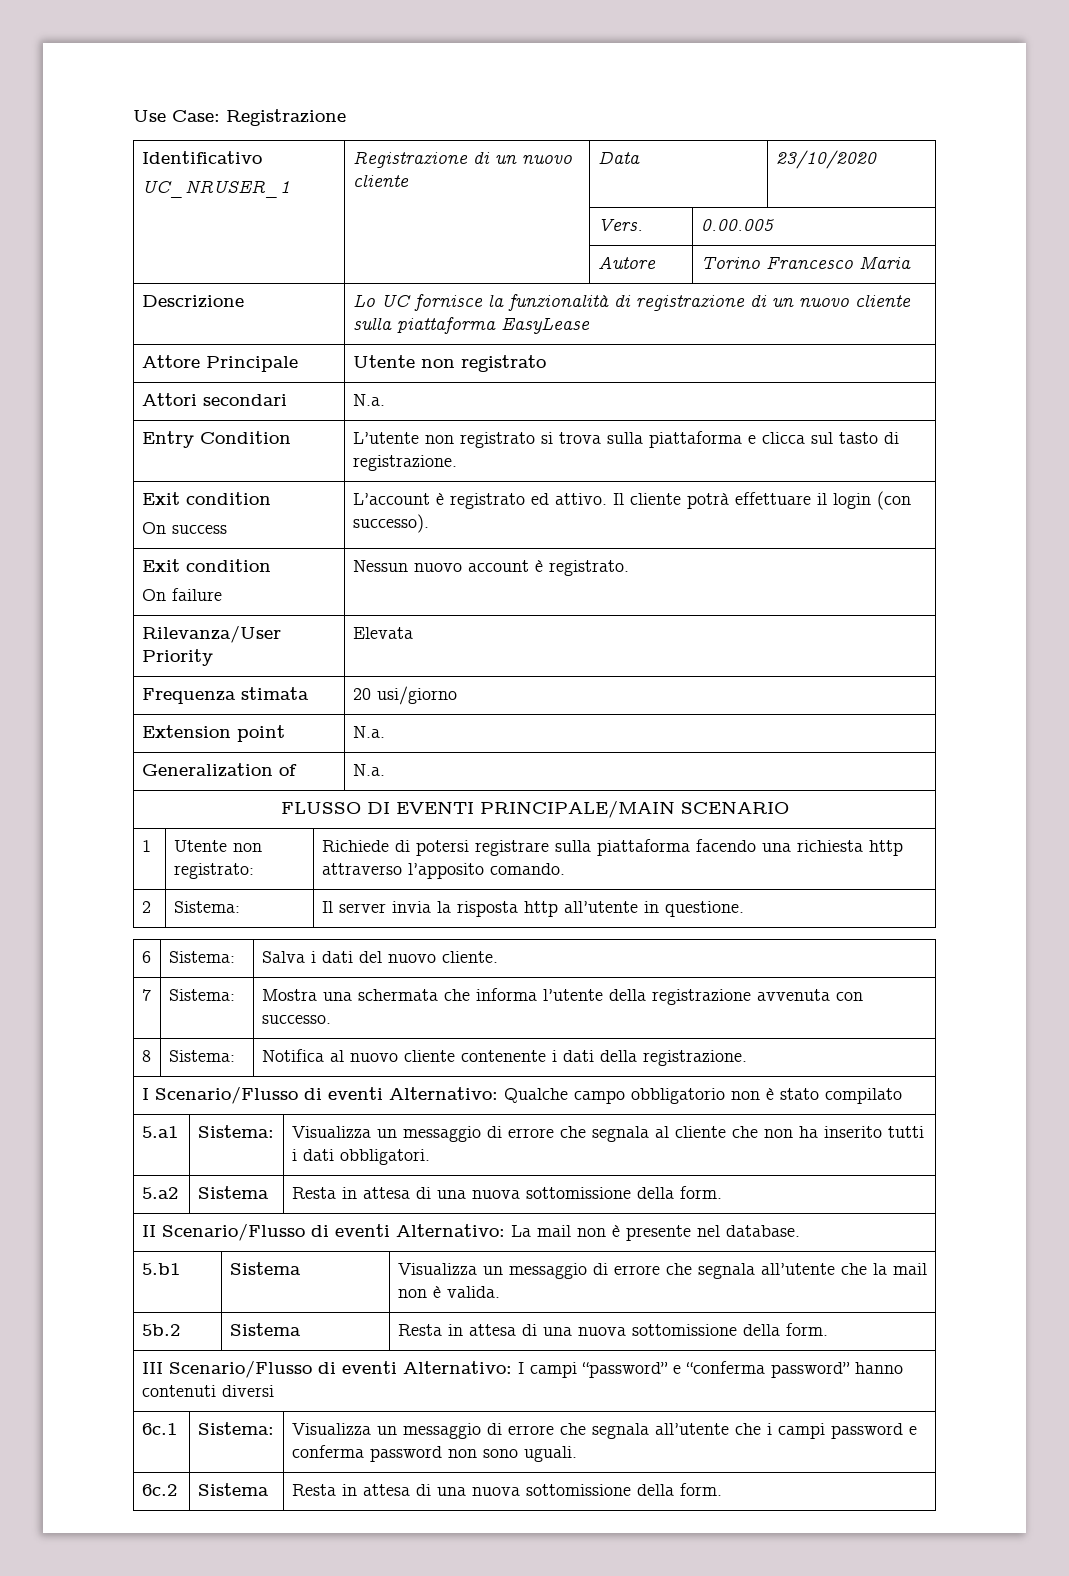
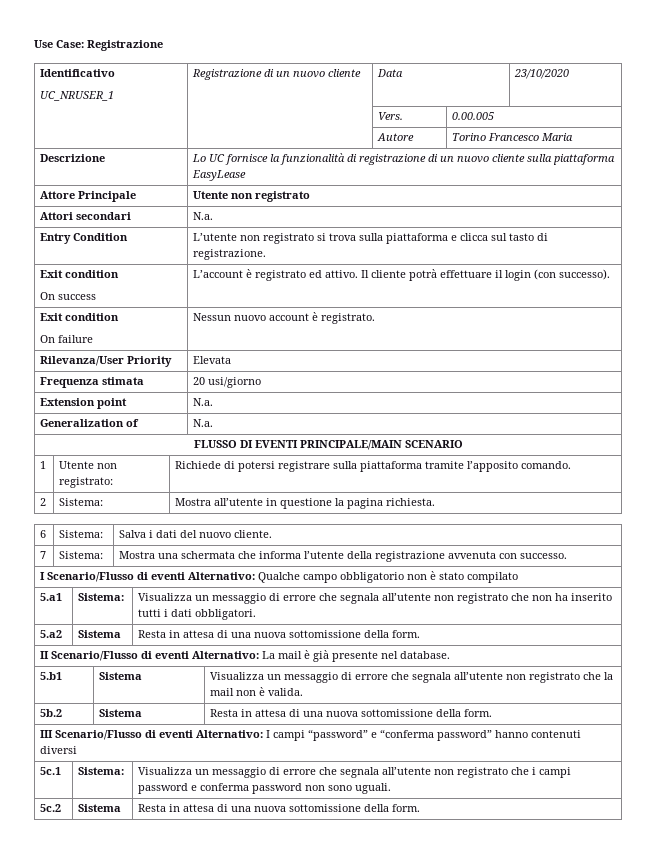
[695,839,903,856] [321,863,402,875] facendo una richiesta http attraverso -> [425,461,465,469] tramite
[321,901,744,917] Il server invia la risposta http all’utente in questione. -> [175,498,436,509] Mostra all’utente in questione la pagina richiesta.
[141,1050,151,1062] [168,1050,235,1062] [261,1049,747,1066] // 8 | Sistema: | Notifica al nuovo cliente contenente i dati della registrazione. -> (568, 556) none
[654,1126,726,1138] al cliente -> [382,593,509,604] all’utente non registrato
[576,1225,620,1237] non è -> [304,650,330,662] è già
(835, 1269) none -> [506,672,581,683] non registrato
[141,1423,177,1435] [197,1422,274,1435] [291,1423,729,1439] 6c.1 | Sistema: | Visualizza un messaggio di errore che segnala all’utente -> [40,767,62,775] [78,767,125,775] [138,767,509,778] 5c.1 | Sistema: | Visualizza un messaggio di errore che segnala all’utente non registrato
[141,1484,177,1496] 6c.2 -> [40,804,62,812] 5c.2

